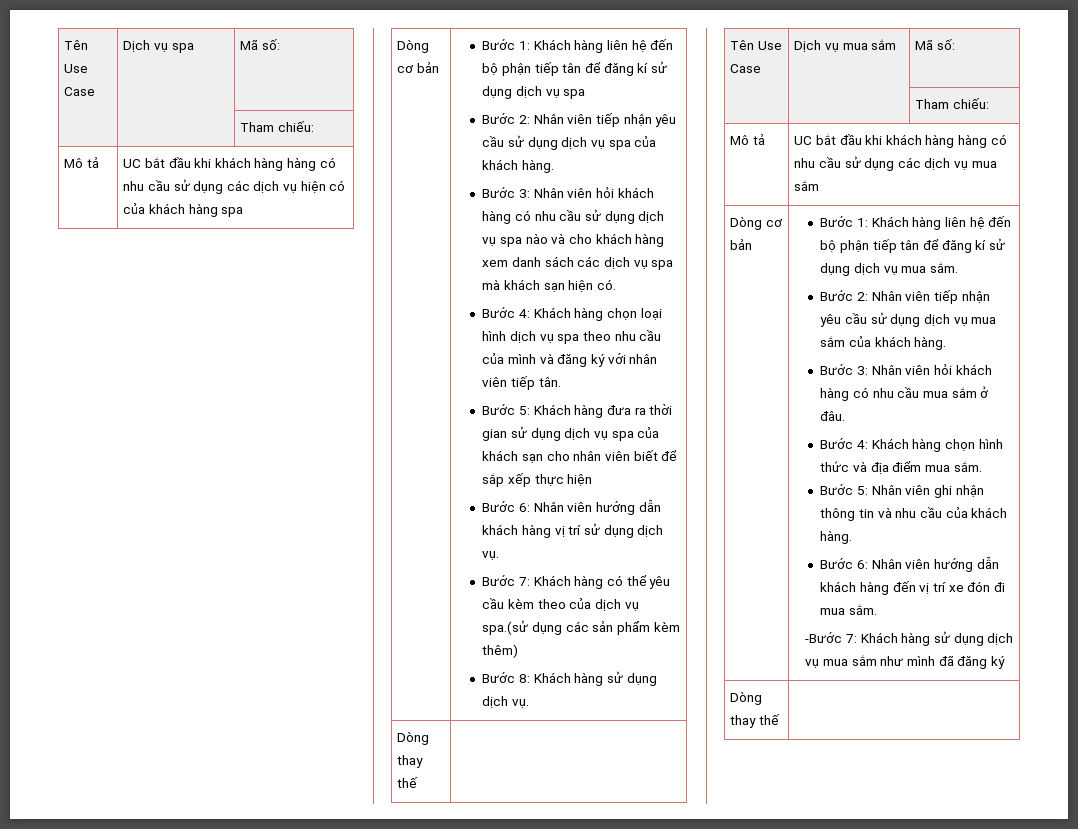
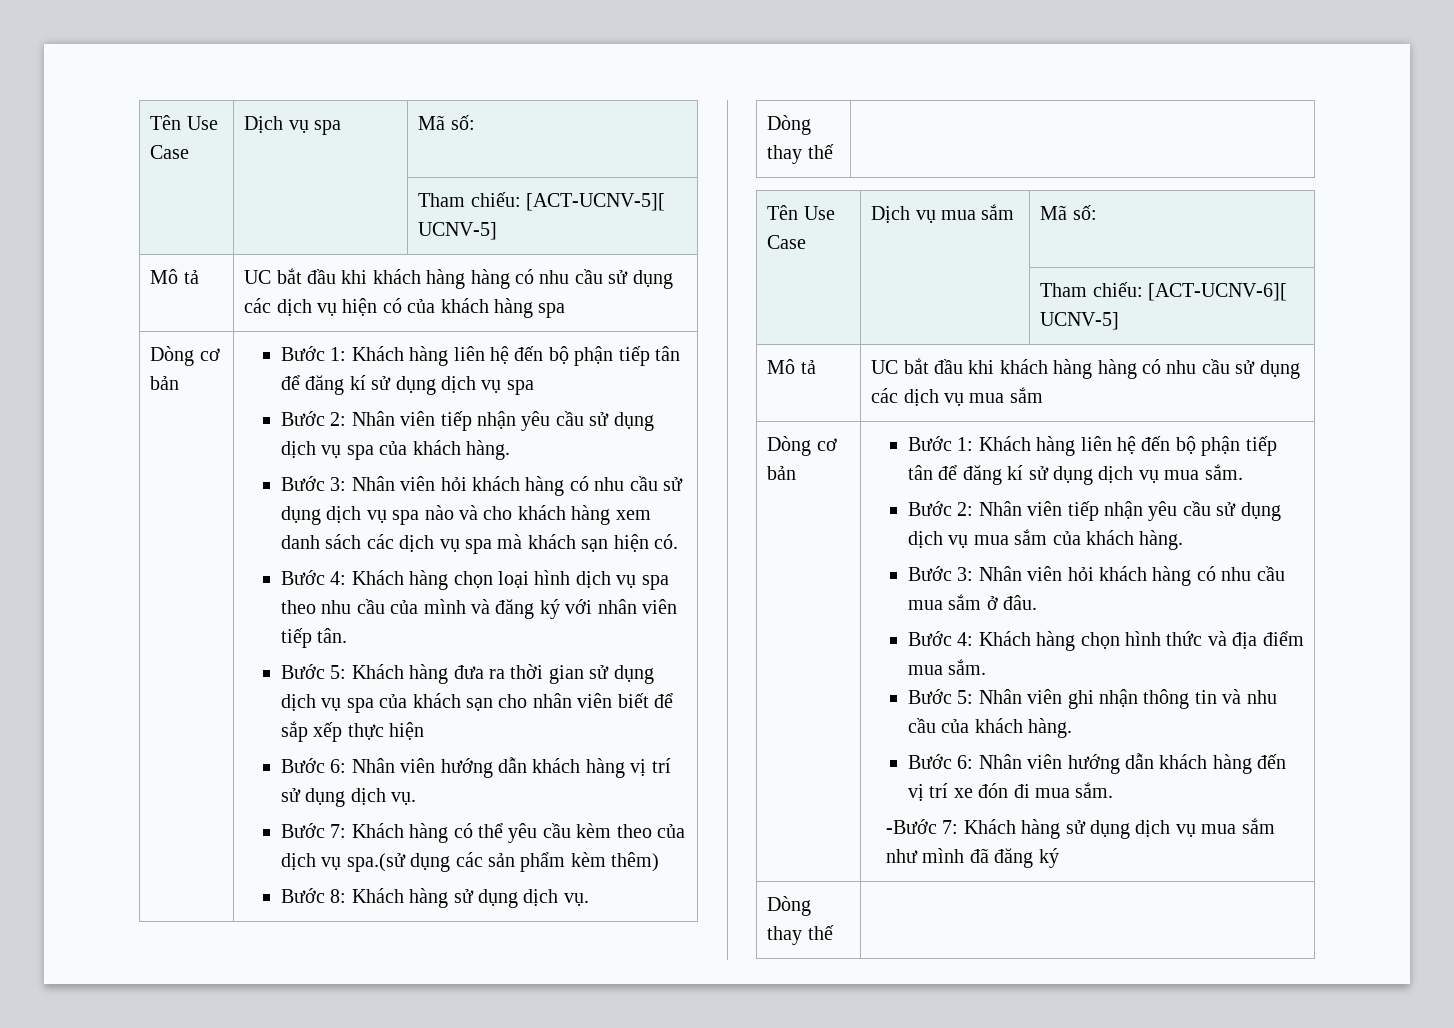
(314, 126) none -> [526,193,666,211] [418,222,498,240] [ACT-UCNV-5][ UCNV-5]
(989, 103) none -> [1148,283,1288,301] [1040,312,1120,330] [ACT-UCNV-6][ UCNV-5]

